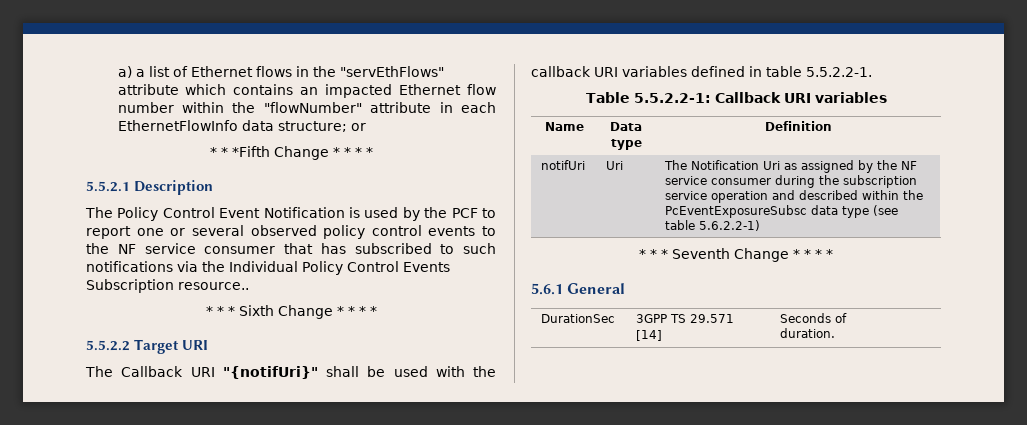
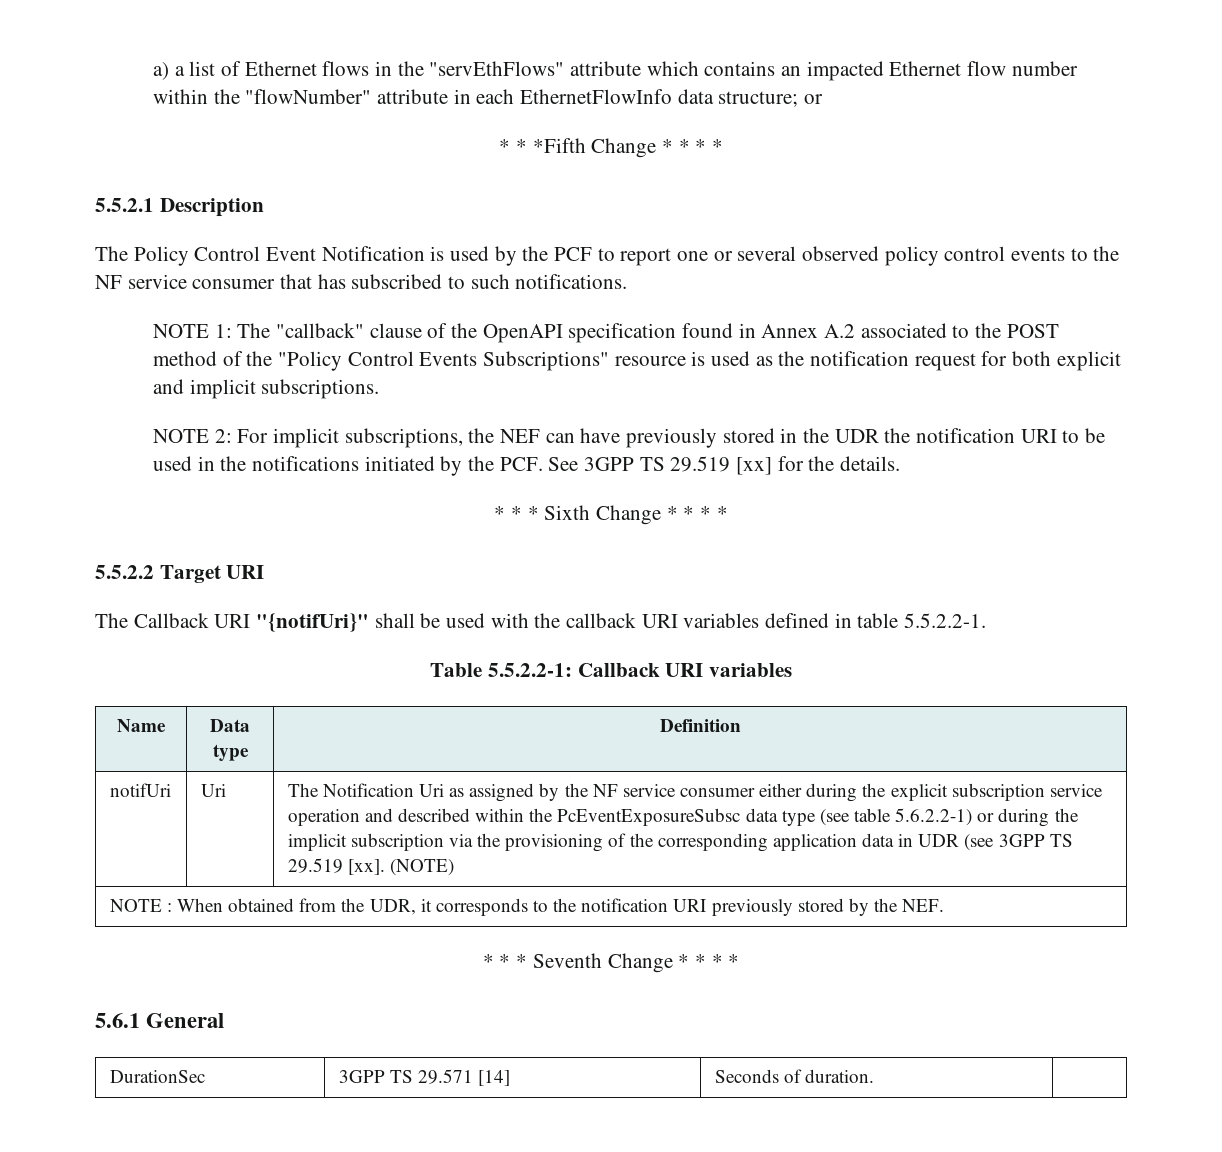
[86,261,450,275] [86,279,249,293] notifications via the Individual Policy Control Events Subscription resource.. -> [515,274,628,289] [153,323,1059,343] [153,351,1121,371] [153,379,380,399] [153,428,1106,448] [153,456,901,476] notifications. // NOTE 1: The "callback" clause of the OpenAPI specification found in Annex A.2 associated to the POST method of the "Policy Control Events Subscriptions" resource is used as the notification request for both explicit and implicit subscriptions. // NOTE 2: For implicit subscriptions, the NEF can have previously stored in the UDR the notification URI to be used in the notifications initiated by the PCF. See 3GPP TS 29.519 [xx] for the details.
[775,175,840,188] during the -> [759,783,948,802] either during the explicit
(761, 225) none -> [977,808,1079,827] [287,833,1073,852] [287,858,455,876] [109,898,945,916] or during the implicit subscription via the provisioning of the corresponding application data in UDR (see 3GPP TS 29.519 [xx]. (NOTE) // NOTE : When obtained from the UDR, it corresponds to the notification URI previously stored by the NEF.

